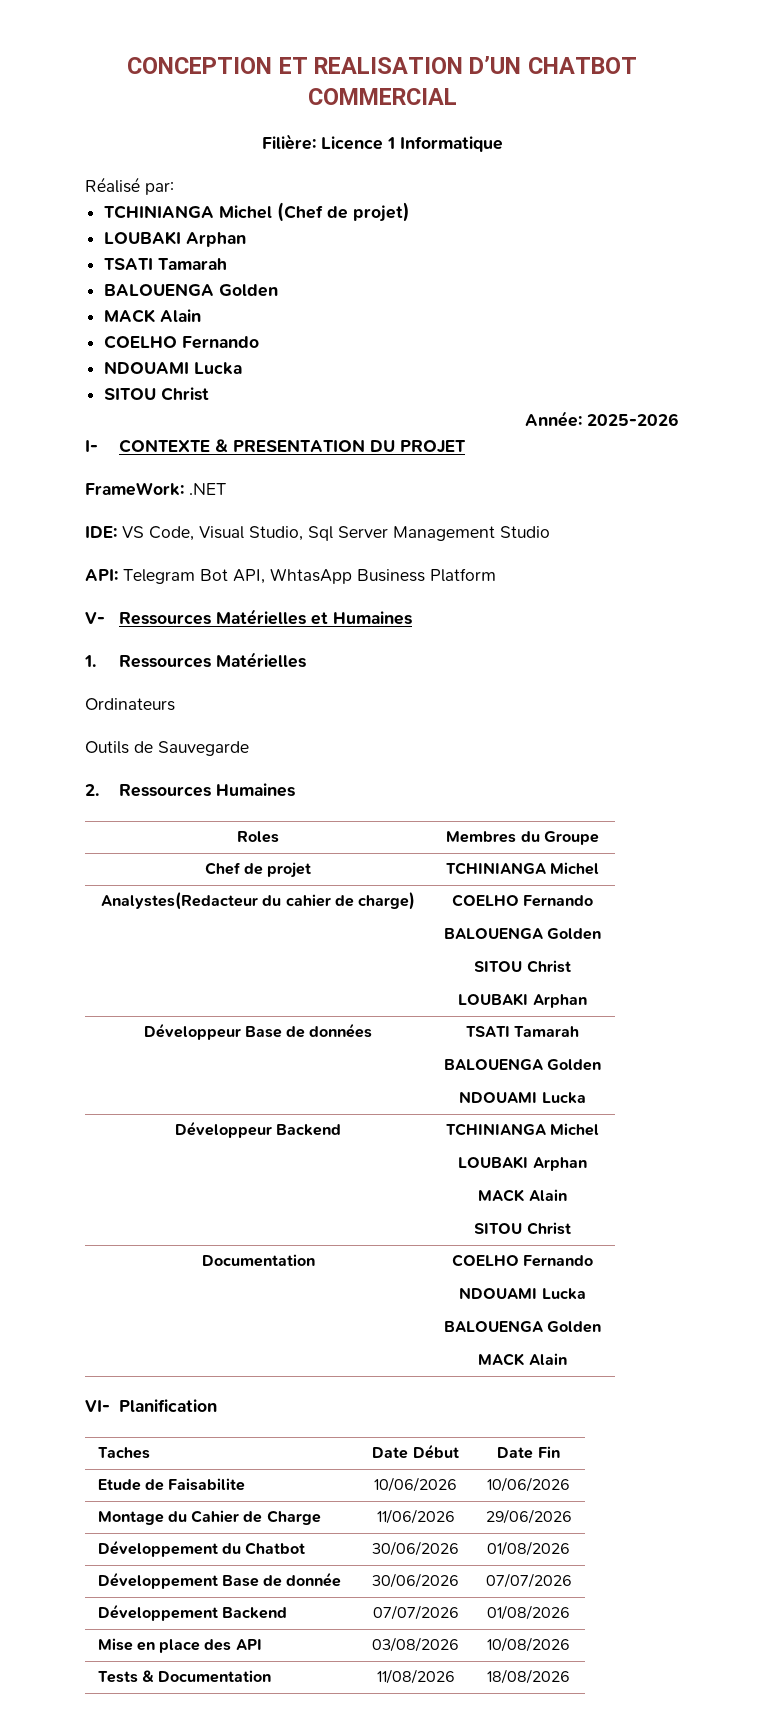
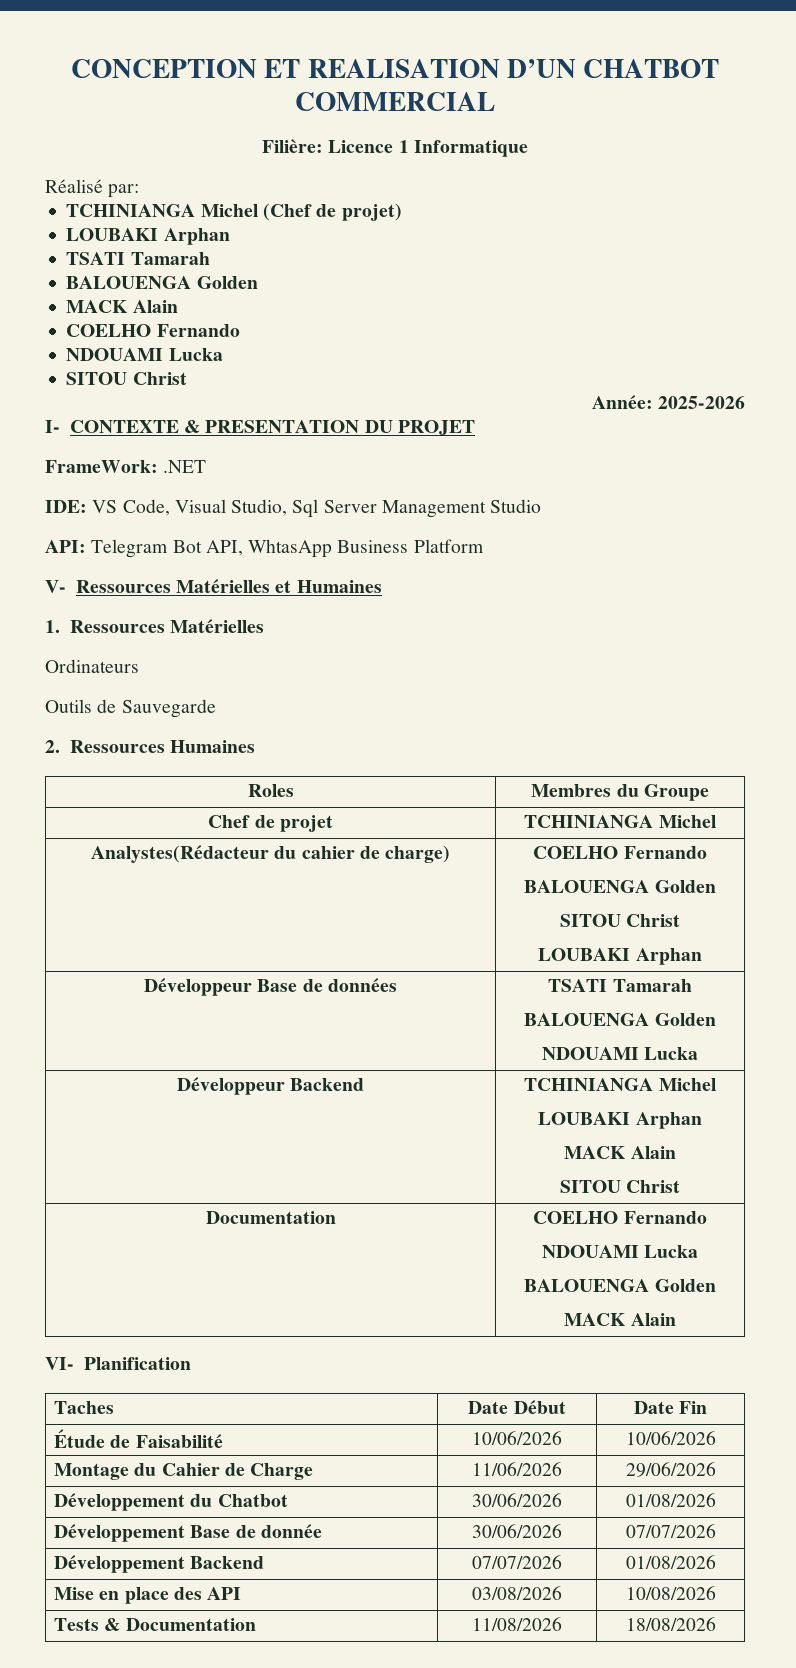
[100,892,258,910] Analystes(Redacteur -> [90,845,269,863] Analystes(Rédacteur
[97,1478,246,1491] Etude de Faisabilite -> [54,1429,223,1448] Étude de Faisabilité

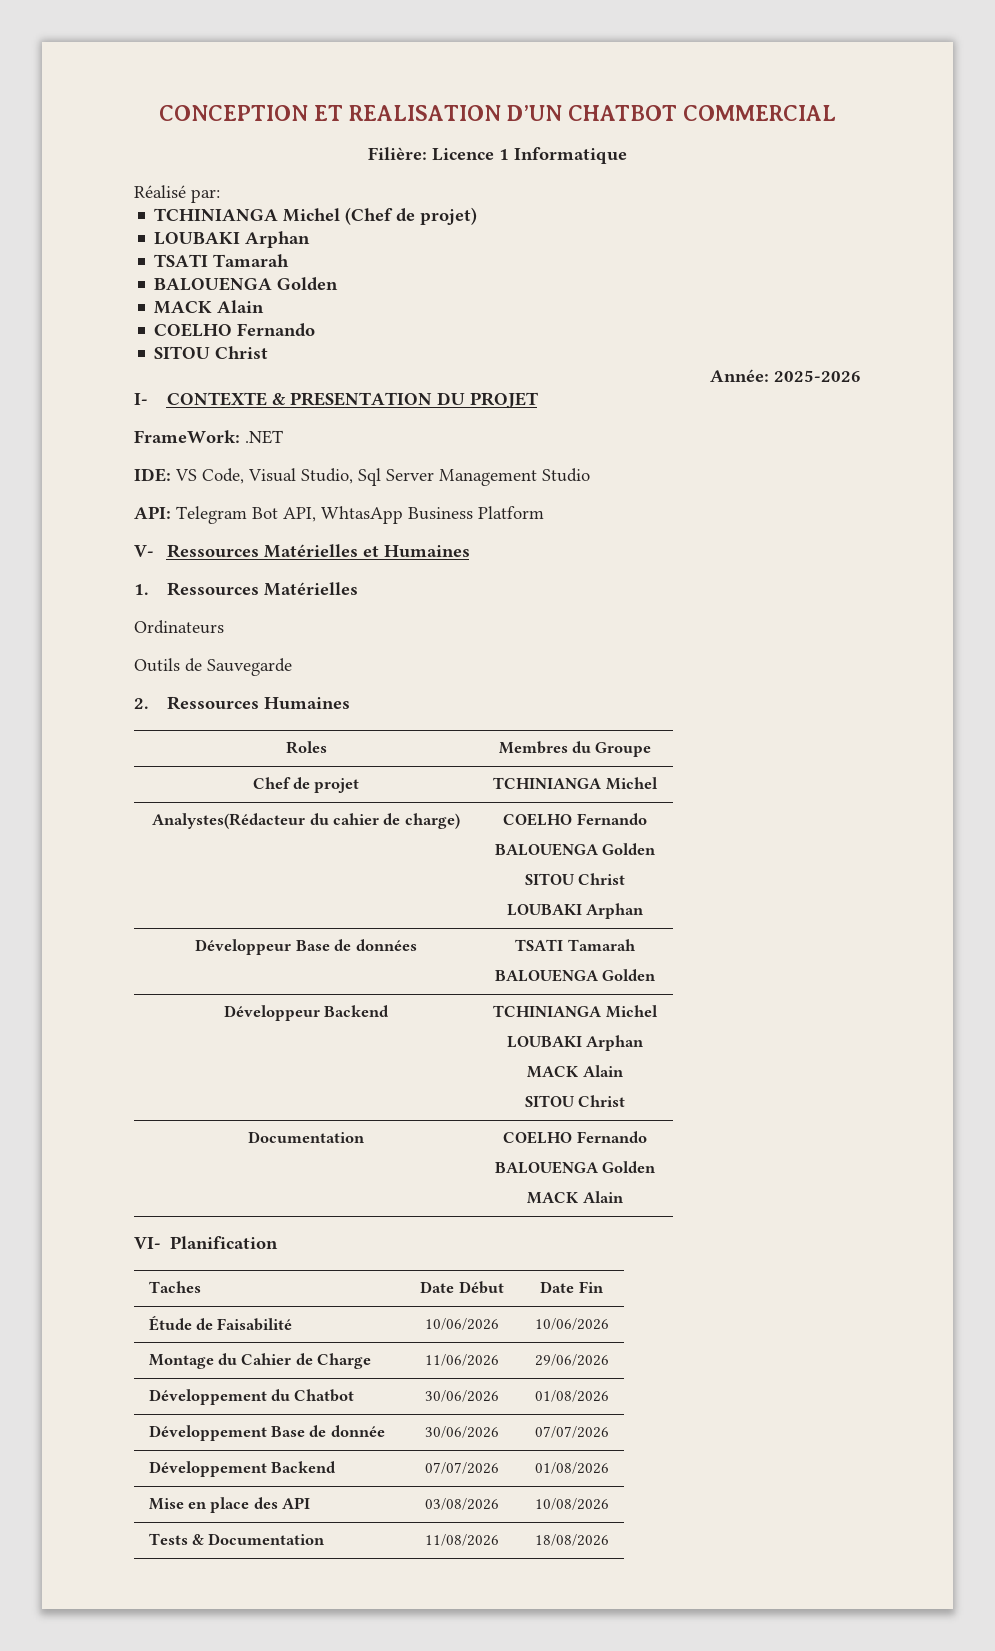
[66,348,223,361] // NDOUAMI Lucka -> (316, 330) none
[541,1047,699,1060] // NDOUAMI Lucka -> (657, 975) none
[541,1245,699,1258] // NDOUAMI Lucka -> (647, 1137) none

